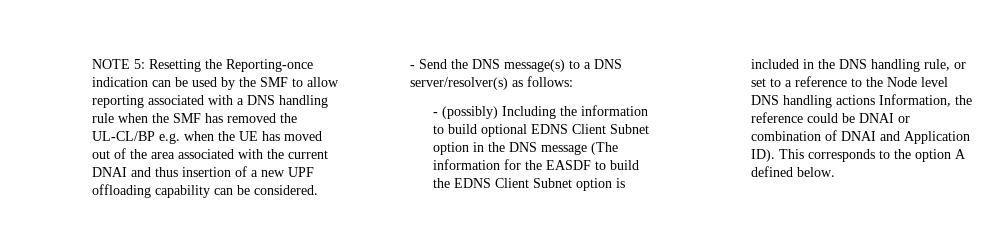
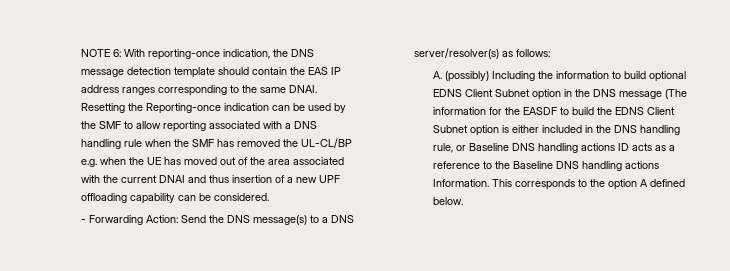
[134,59,146,69] 5: -> [112,49,314,60] [80,67,341,78] [80,85,317,96] 6: With reporting-once indication, the DNS message detection template should contain the EAS IP address ranges corresponding to the same DNAI.
(416, 67) none -> [88,215,178,225] Forwarding Action:
[433,112,439,116] - -> [432,71,442,79] A.
(626, 183) none -> [511,125,539,133] either
[751,78,782,87] set to -> [468,143,666,153] Baseline DNS handling actions ID acts as
[887,77,949,87] [751,94,973,108] [751,112,911,123] [751,130,971,144] [751,149,776,162] Node level DNS handling actions Information, the reference could be DNAI or combination of DNAI and Application ID). -> [512,161,659,171] [432,179,489,187] Baseline DNS handling actions Information.

